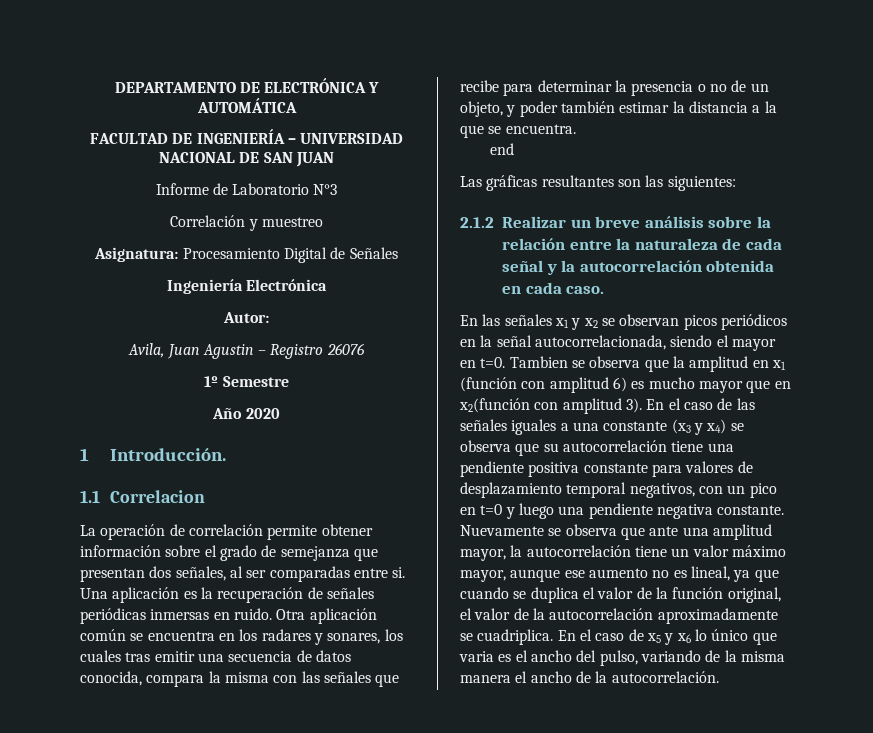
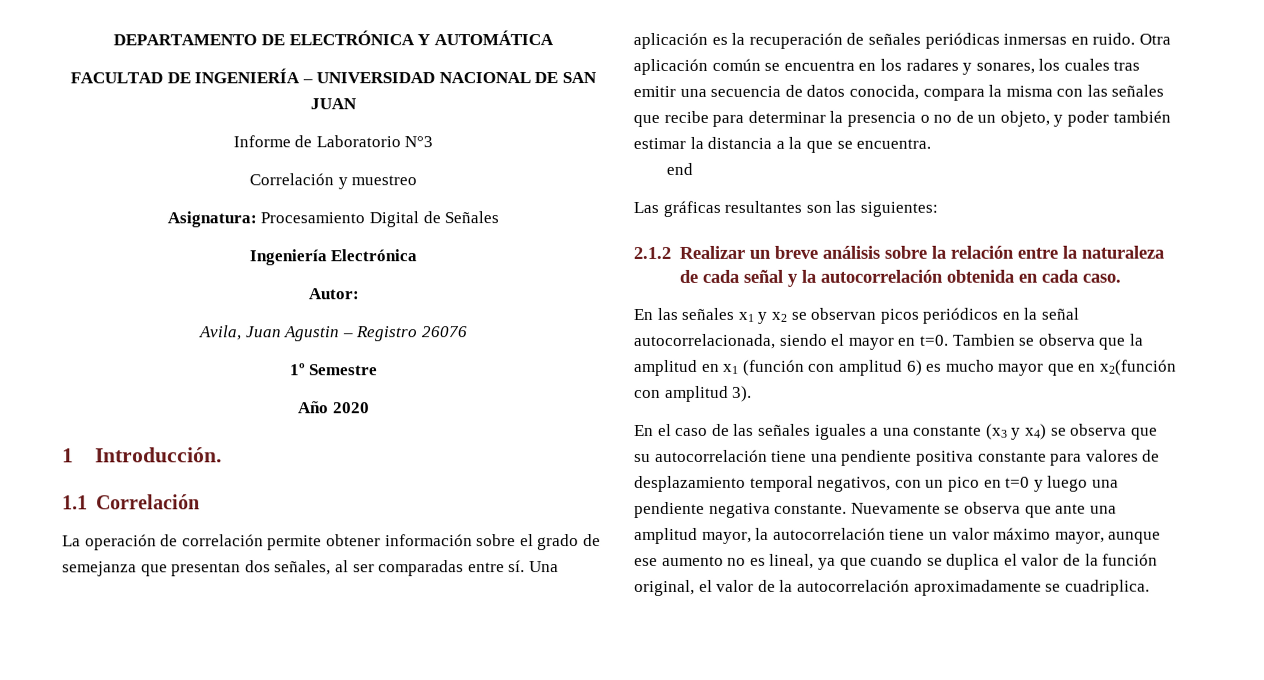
[110,490,206,503] Correlacion -> [95,494,200,510] Correlación
[392,567,406,578] si. -> [508,560,526,573] sí.
(642, 405) none -> (753, 393) //
[557,629,777,645] [459,650,785,666] [460,671,719,683] En el caso de x5 y x6 lo único que varia es el ancho del pulso, variando de la misma manera el ancho de la autocorrelación. -> (1150, 587) none

